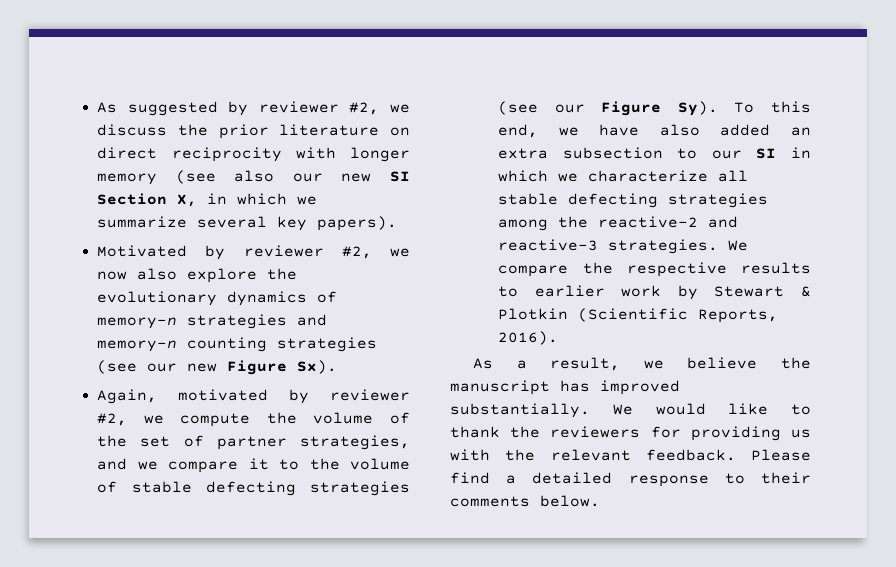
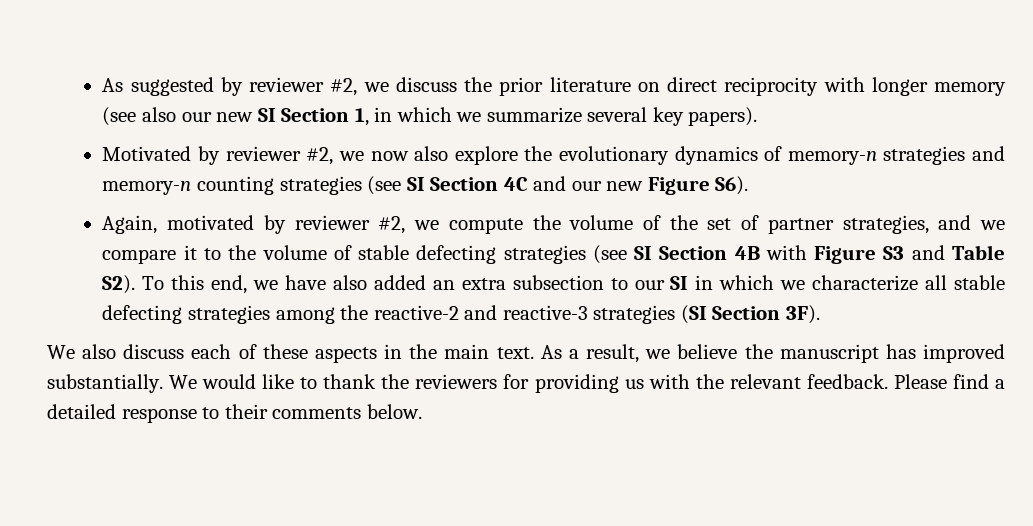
[177,194,198,207] X, -> [354,108,369,126] 1,
(138, 367) none -> [406,176,567,191] SI Section 4C and
[297,360,338,374] Sx). -> [715,176,749,195] S6).
[554,101,718,116] our Figure Sy). -> [634,245,1005,264] [102,275,136,294] SI Section 4B with Figure S3 and Table S2).
[608,239,749,254] [498,262,811,277] [498,285,811,300] [498,308,779,323] [498,331,559,345] strategies. We compare the respective results to earlier work by Stewart & Plotkin (Scientific Reports, 2016). // -> [593,305,820,324] [47,344,534,363] strategies (SI Section 3F). // We also discuss each of these aspects in the main text.

